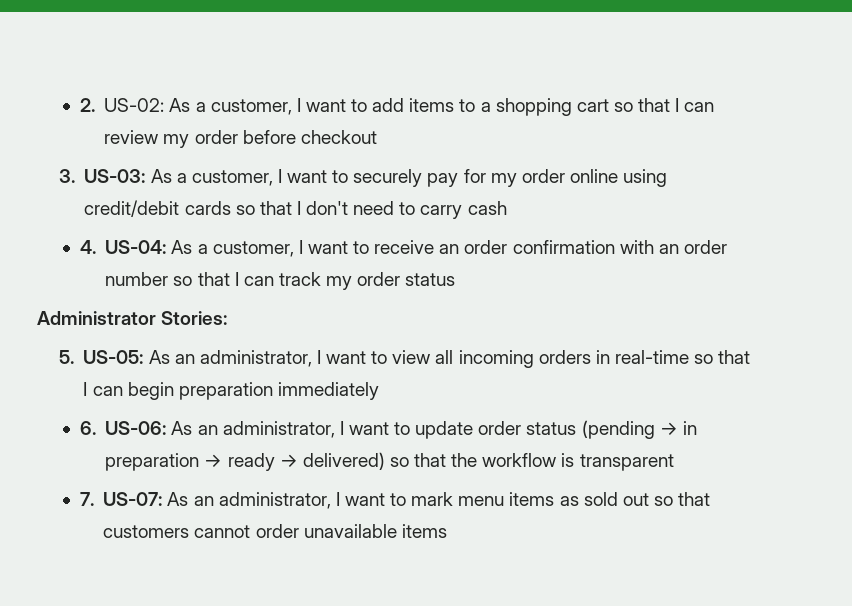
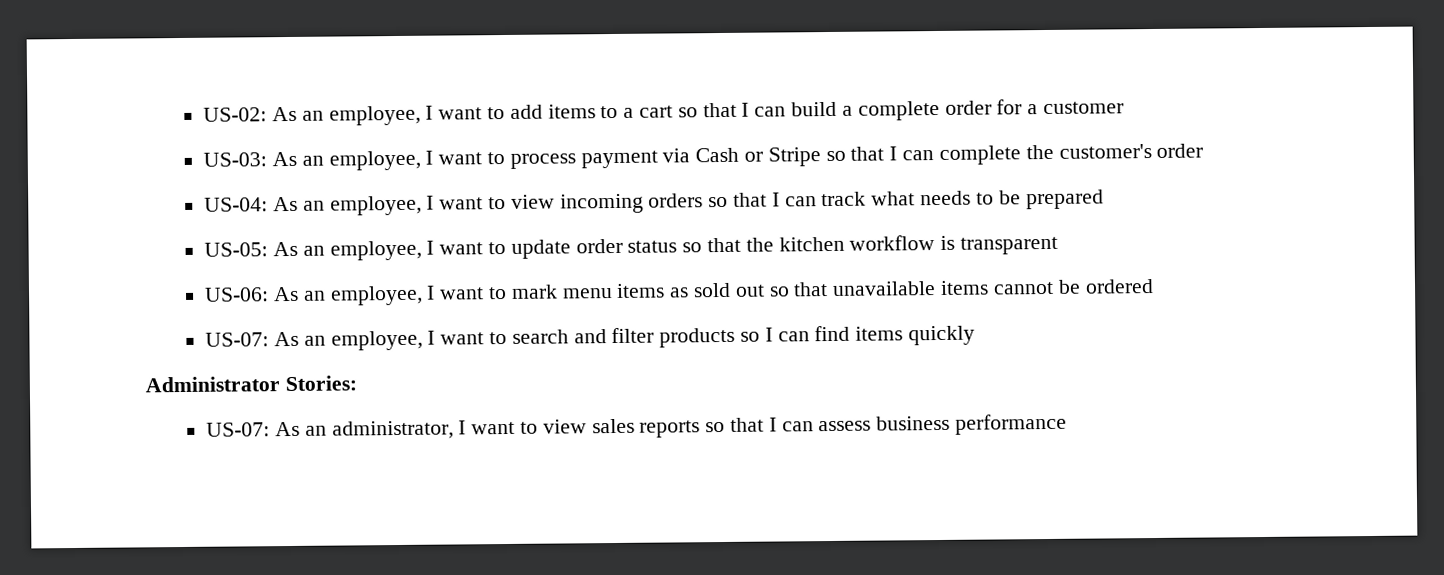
[79,98,95,112] 2. -> (203, 114) none
[195,99,292,115] a customer, -> [301,105,421,126] an employee,
[495,98,572,116] shopping -> (635, 112) none
[104,130,377,148] [58,169,668,187] [84,200,507,219] [79,240,727,257] [105,272,169,286] review my order before checkout // 3. US-03: As a customer, I want to securely pay for my order online using credit/debit cards so that I don't need to carry cash // 4. US-04: As a customer, I want to receive an order confirmation with an order number -> [791,99,1124,121] [203,143,1204,171] [204,193,704,216] build a complete order for a customer // US-03: As an employee, I want to process payment via Cash or Stripe so that I can complete the customer's order // US-04: As an employee, I want to view incoming orders
[326,272,456,290] [37,311,228,325] [58,350,751,368] [83,382,379,400] [79,421,335,438] my order status // Administrator Stories: // 5. US-05: As an administrator, I want to view all incoming orders in real-time so that I can begin preparation immediately // 6. US-06: As an administrator, -> [871,189,1104,210] [204,240,422,261] what needs to be prepared // US-05: As an employee,
[581,420,697,439] [105,452,385,471] (pending → in preparation → ready → delivered) -> (678, 246) none
(478, 460) none -> [778,236,845,252] kitchen
[79,492,331,509] 7. US-07: As an administrator, -> [204,285,423,306] US-06: As an employee,
[103,524,447,538] customers cannot order unavailable items -> [832,279,1154,296] [205,325,976,351] [145,375,357,393] [206,413,1068,440] unavailable items cannot be ordered // US-07: As an employee, I want to search and filter products so I can find items quickly // Administrator Stories: // US-07: As an administrator, I want to view sales reports so that I can assess business performance

